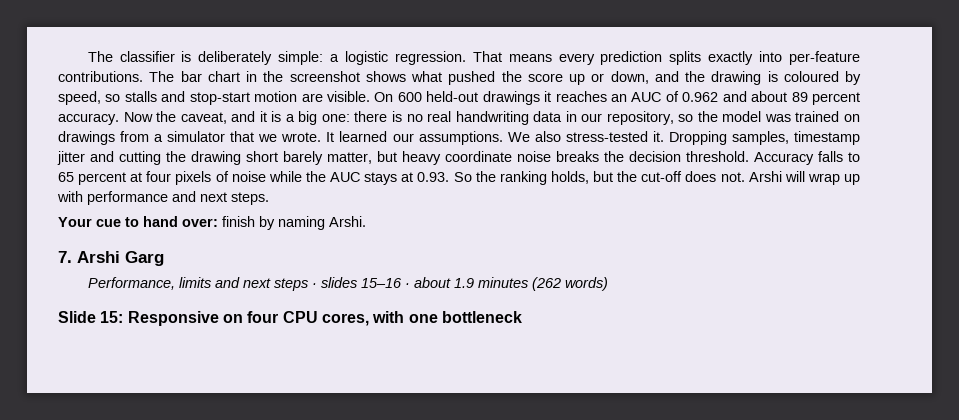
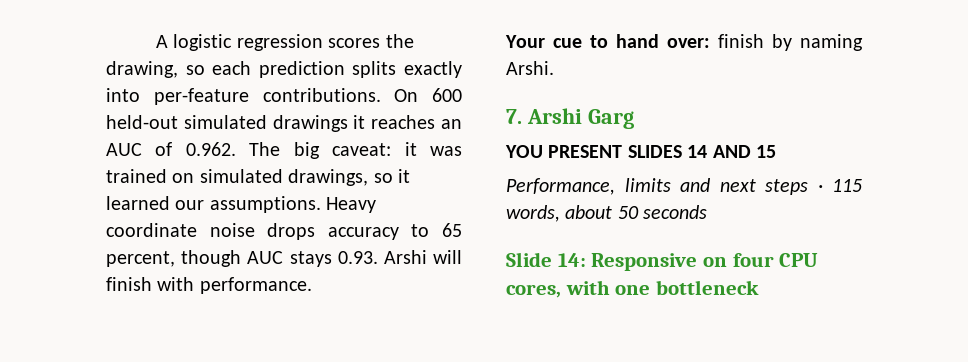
[87,51,595,65] The classifier is deliberately simple: a logistic regression. That means every -> [155,34,414,51] [106,61,252,78] A logistic regression scores the drawing, so each
[149,71,861,85] [58,91,370,105] The bar chart in the screenshot shows what pushed the score up or down, and the drawing is coloured by speed, so stalls and stop-start motion are visible. -> (381, 95) none
(479, 96) none -> [183,115,267,129] simulated
[682,91,861,105] [58,111,860,125] [58,131,860,145] [57,151,860,165] [58,171,861,185] [57,191,269,205] 0.962 and about 89 percent accuracy. Now the caveat, and it is a big one: there is no real handwriting data in our repository, so the model was trained on drawings from a simulator that we wrote. It learned our assumptions. We also stress-tested it. Dropping samples, timestamp jitter and cutting the drawing short barely matter, but heavy coordinate noise breaks the decision threshold. Accuracy falls to 65 percent at four pixels of noise while the AUC stays at 0.93. So the ranking holds, but the cut-off does not. Arshi will wrap up with performance and next steps. -> [185,142,462,159] [106,169,410,186] [106,196,377,213] [106,223,462,240] [106,250,462,267] [106,277,312,294] 0.962. The big caveat: it was trained on simulated drawings, so it learned our assumptions. Heavy coordinate noise drops accuracy to 65 percent, though AUC stays 0.93. Arshi will finish with performance.
(164, 258) none -> [505,145,776,158] // YOU PRESENT SLIDES 14 AND 15
[320,277,608,291] slides 15–16 · about 1.9 minutes (262 words) -> [832,179,862,192] [506,205,708,222] 115 words, about 50 seconds
[100,311,124,323] 15: -> [557,253,586,267] 14:

